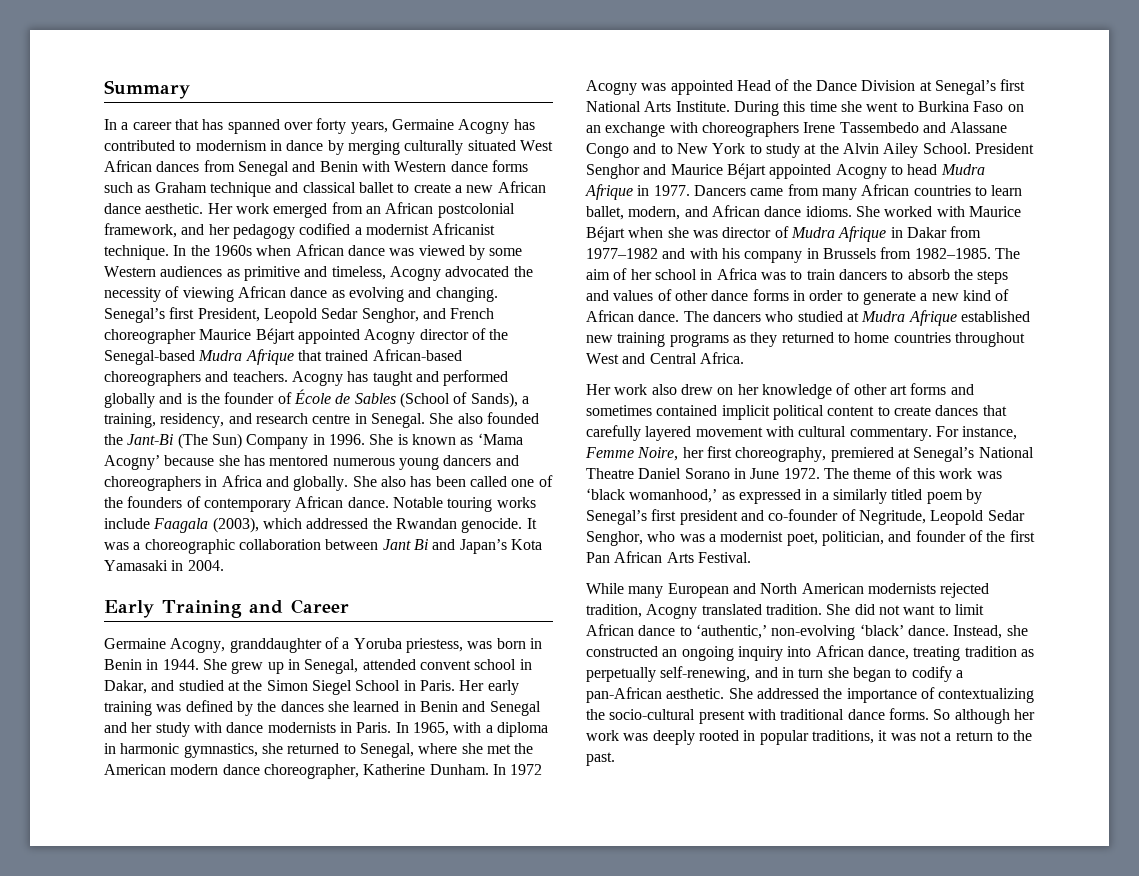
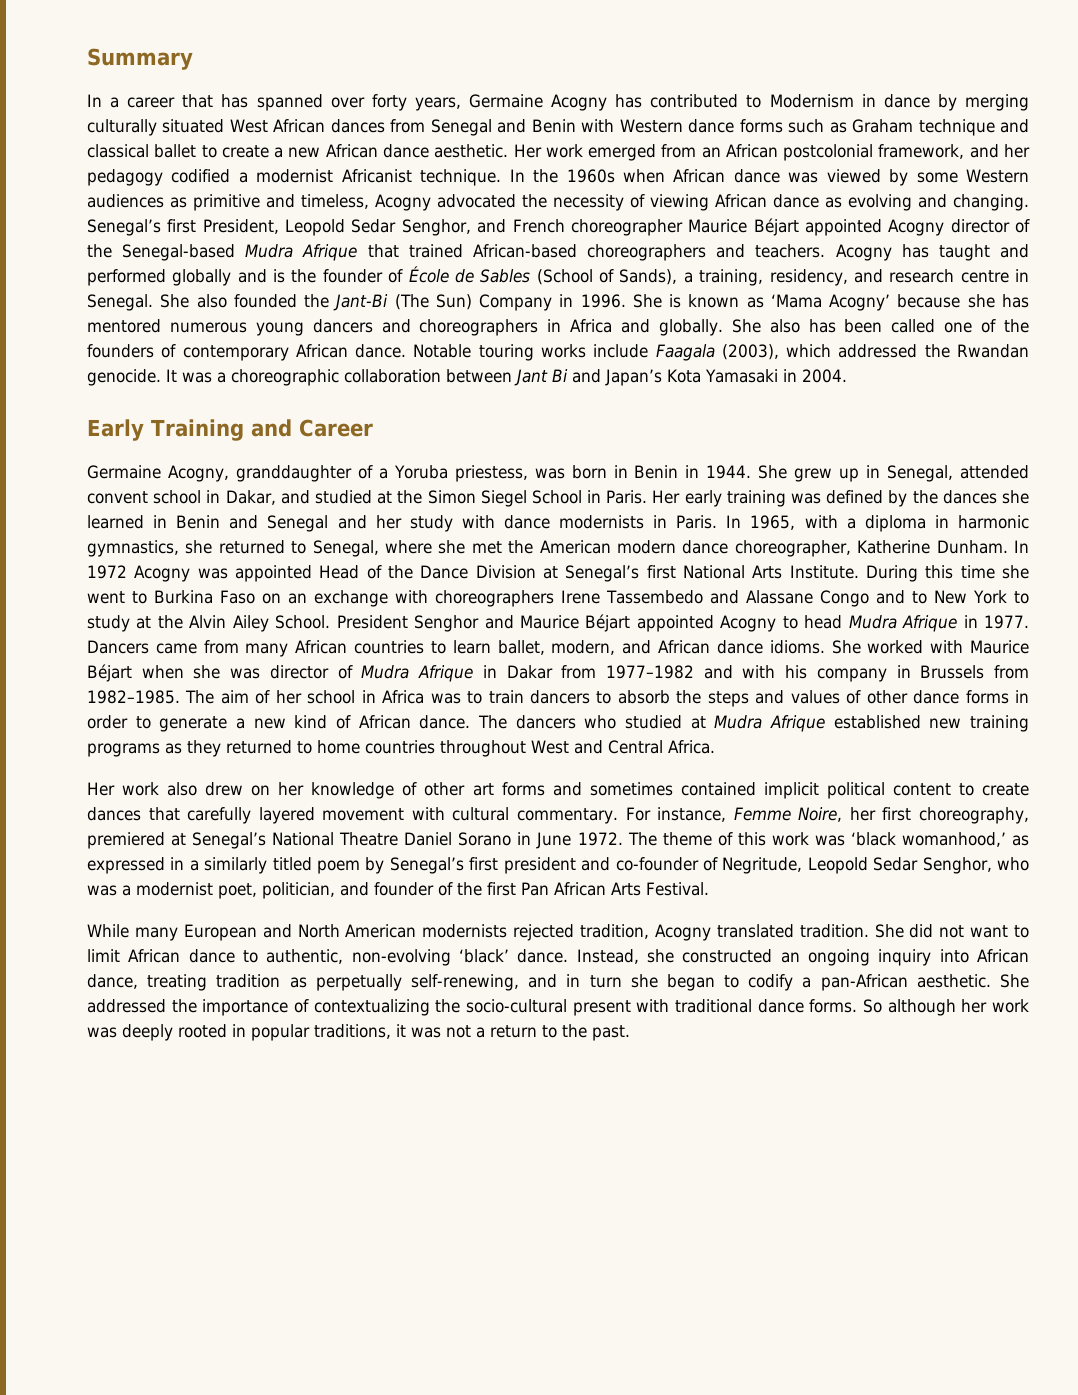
[195,140,267,151] modernism -> [769,94,854,108] Modernism
[695,624,767,639] ‘authentic,’ -> [266,949,344,964] authentic,

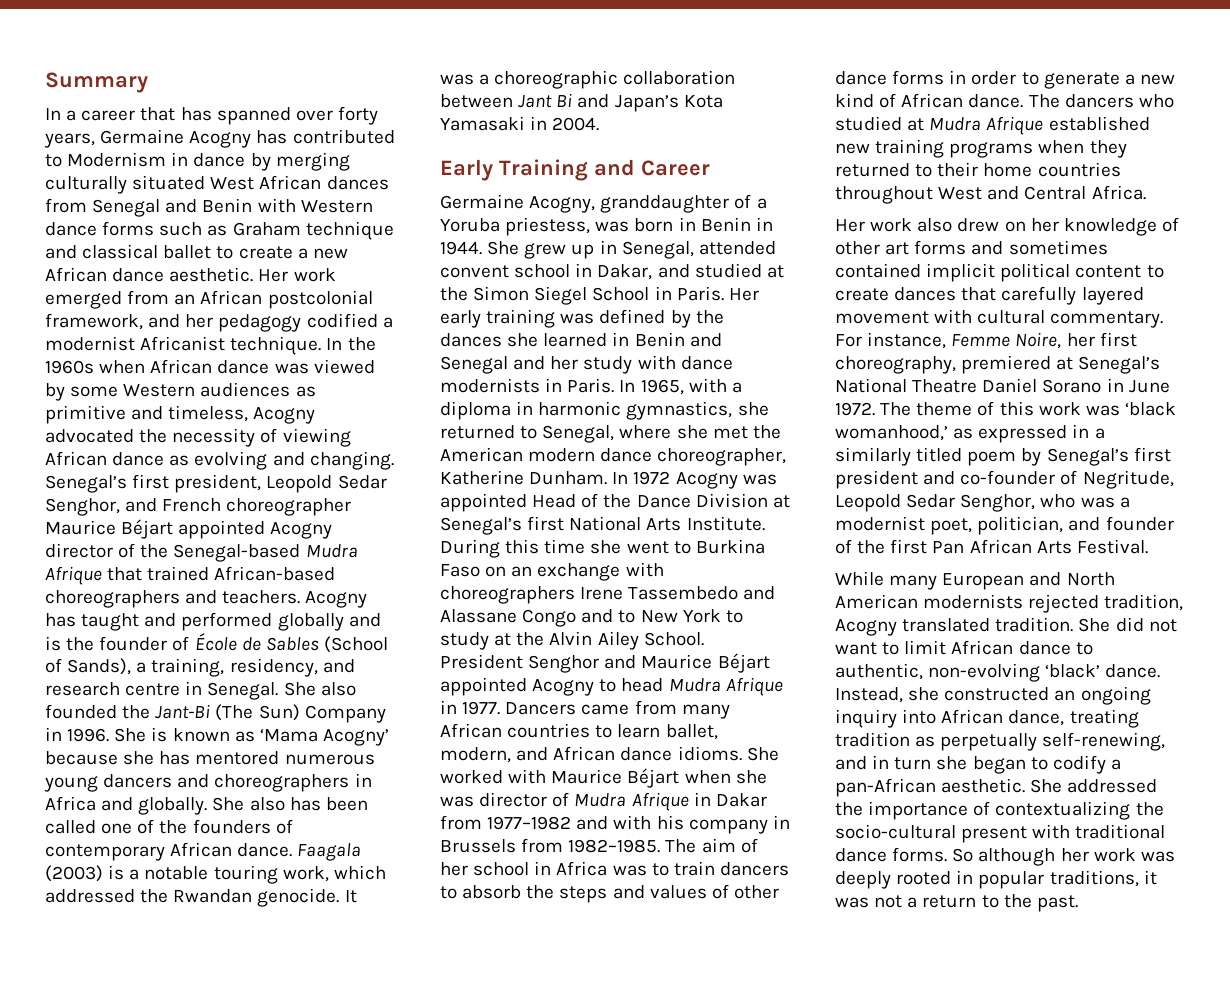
[202,219,279,234] President, -> [174,474,262,493] president,
[413,344,779,361] Notable touring works include Faagala (2003), -> [297,843,362,861] [45,865,329,884] Faagala (2003) is a notable touring work,
[165,743,182,754] as -> [1038,140,1085,154] when
(312, 747) none -> [937,162,979,177] their

